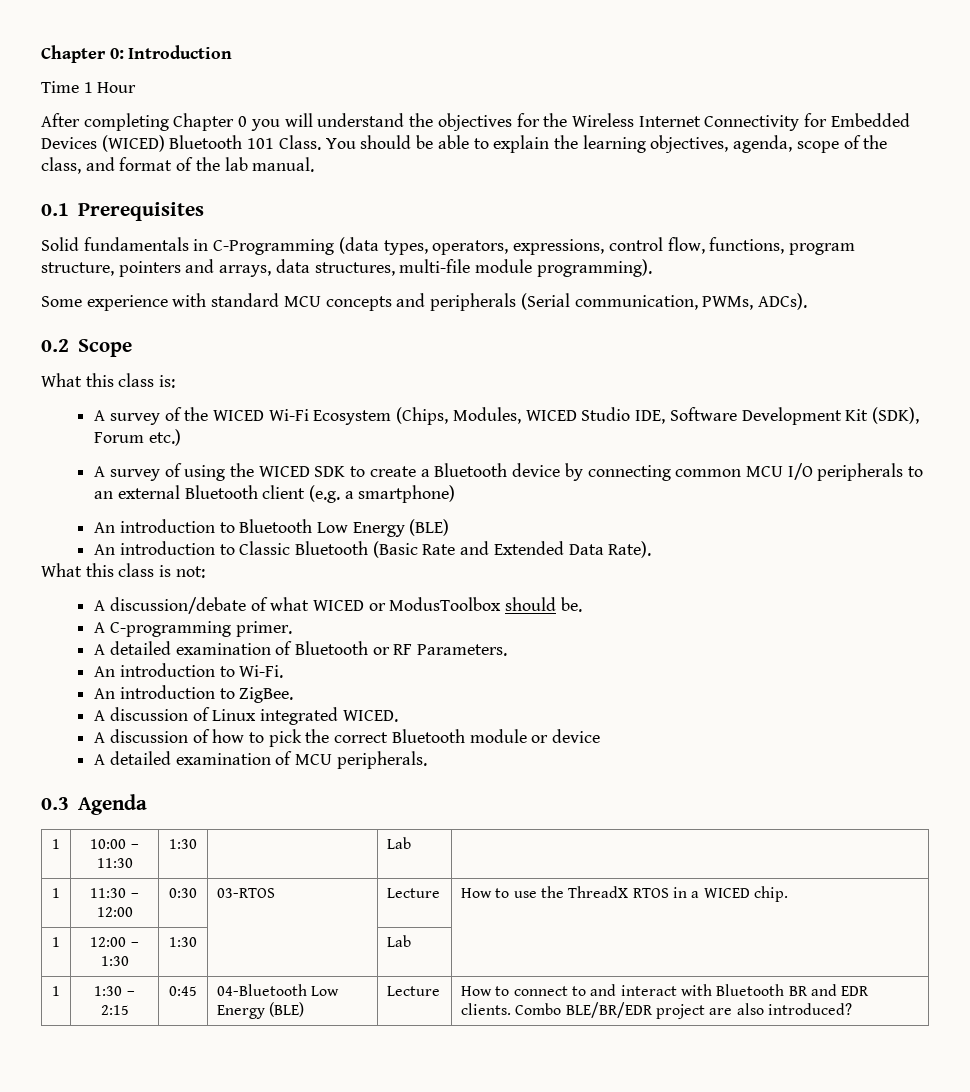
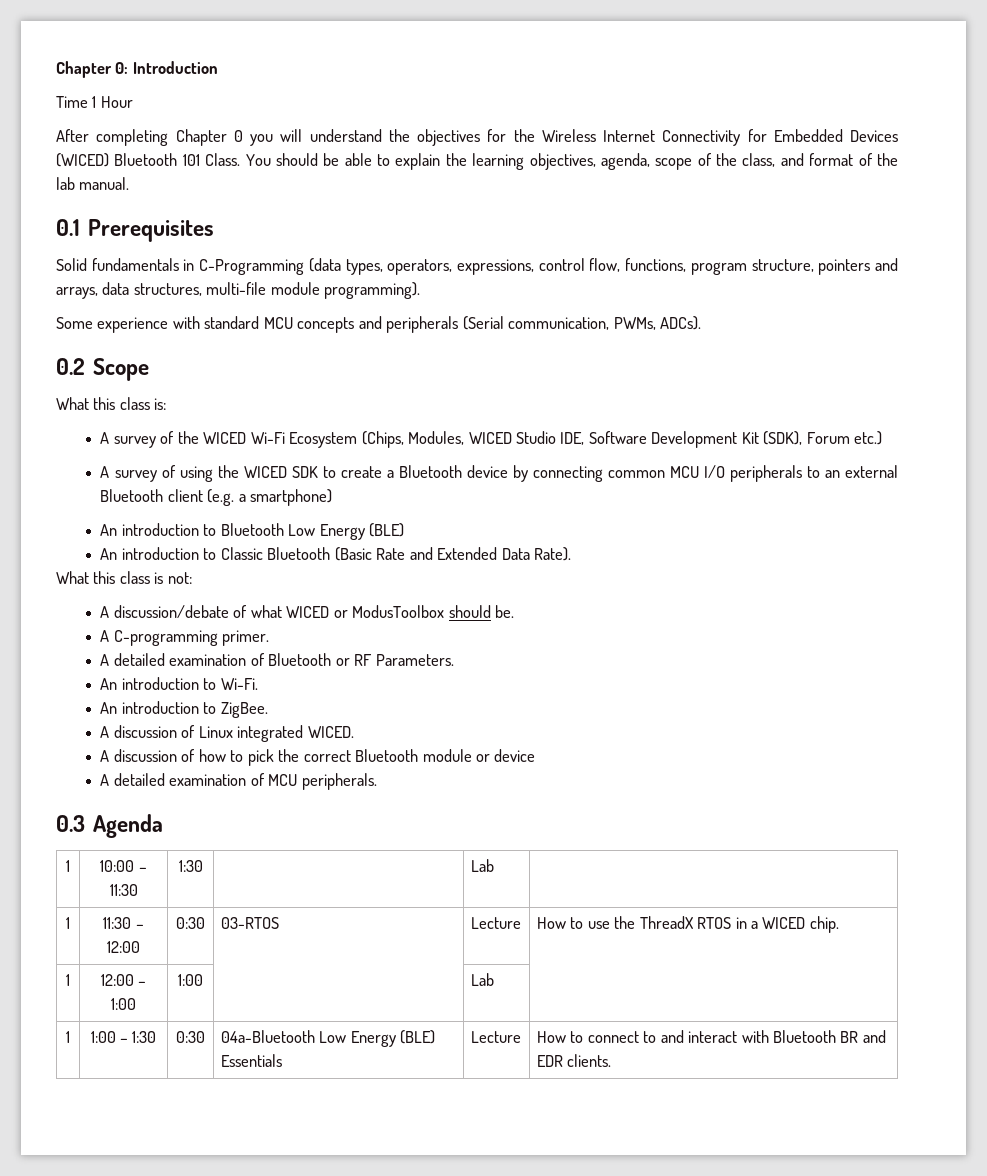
[100,956,129,966] [169,937,197,947] [387,935,412,947] [52,986,60,996] [94,986,135,996] [100,1005,129,1015] [169,986,197,996] [217,984,340,996] [217,1002,305,1019] 1:30 | 1:30 | | Lab | // 1 | 1:30 – 2:15 | 0:45 | 04-Bluetooth Low Energy (BLE) -> [111,998,136,1010] [178,974,203,986] [470,973,494,986] [66,1031,70,1043] [90,1031,157,1043] [176,1031,205,1043] [220,1030,436,1047] [220,1054,282,1067] 1:00 | 1:00 | | Lab | // 1 | 1:00 – 1:30 | 0:30 | 04a-Bluetooth Low Energy (BLE) Essentials
[515,1002,852,1019] Combo BLE/BR/EDR project are also introduced? -> (612, 1060) none

